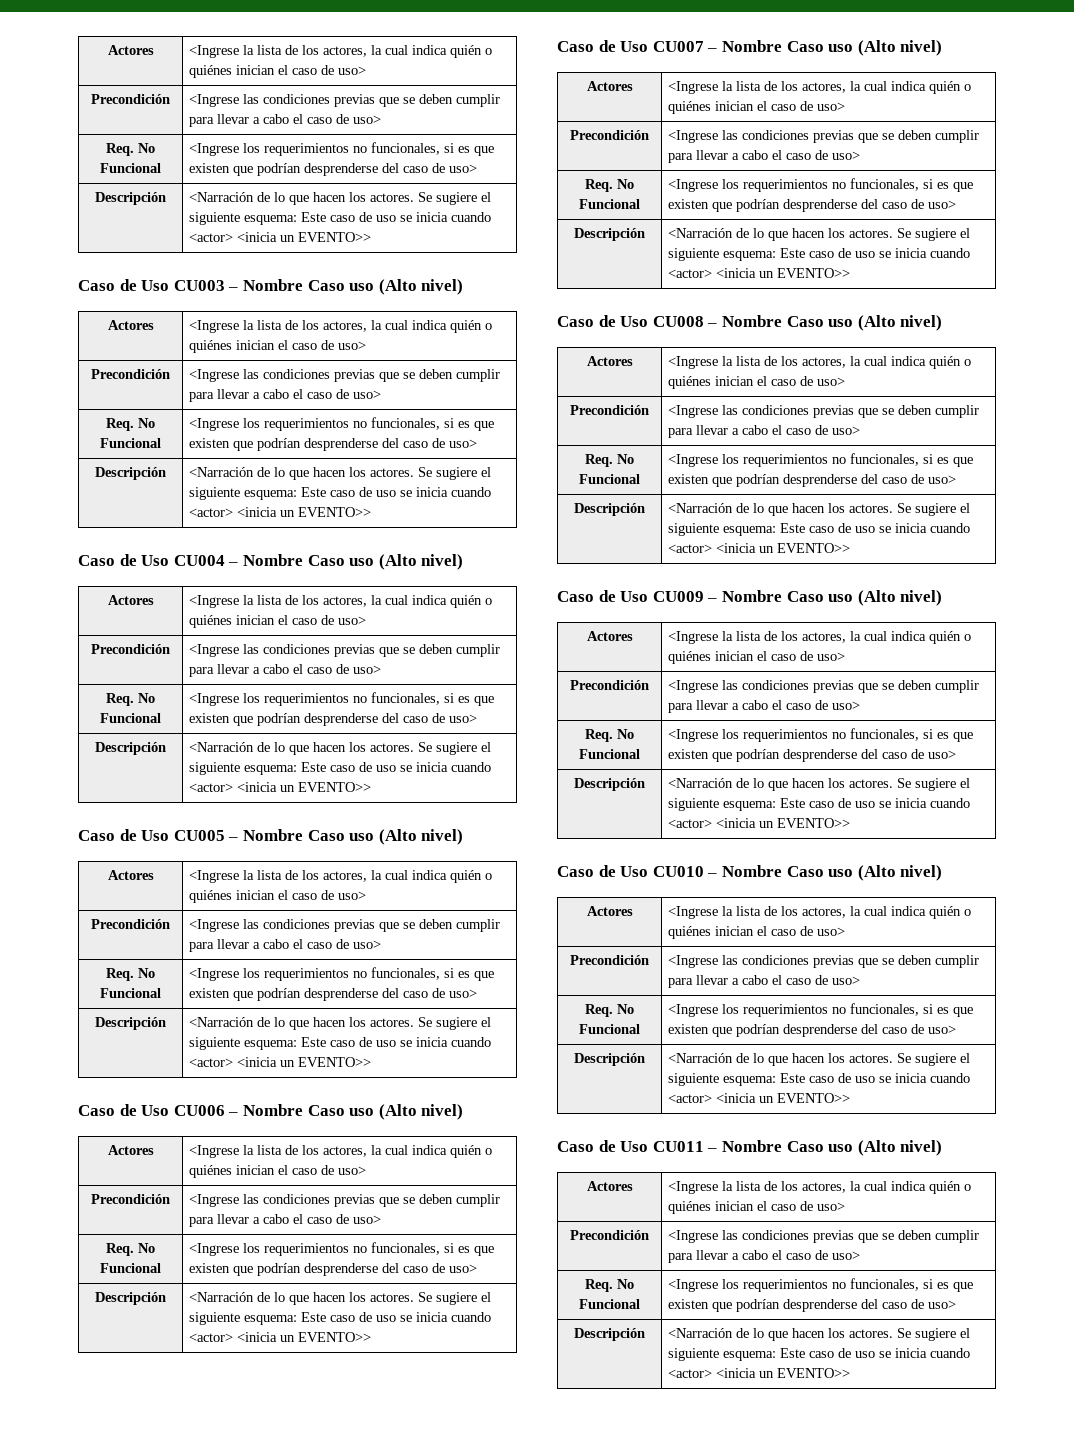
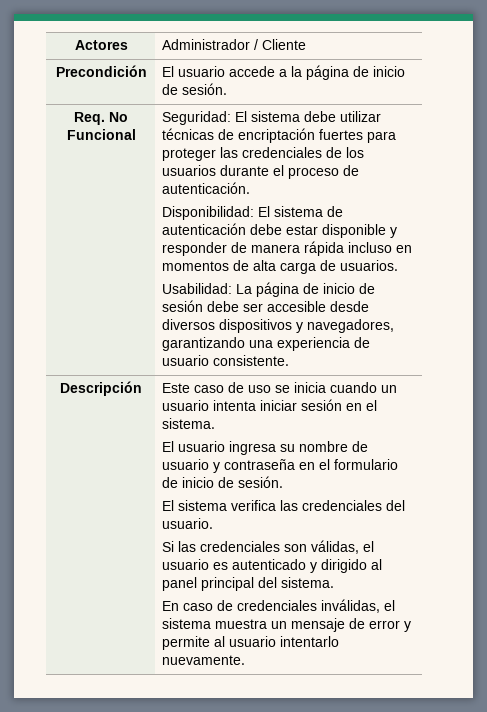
[107,45,154,55] [189,45,493,58] [189,65,367,78] [91,94,170,104] [189,94,501,107] [189,114,382,127] [106,143,155,156] [100,163,161,173] [189,142,495,156] [189,163,478,176] [95,192,166,205] [189,192,492,205] [189,212,492,225] [189,232,372,242] [78,279,464,295] [107,320,154,330] [189,320,493,333] [189,340,367,353] [91,369,170,379] [189,369,501,382] [189,389,382,402] [106,418,155,431] [100,438,161,448] [189,417,495,431] [189,438,478,451] [95,467,166,480] [189,467,492,480] [189,487,492,500] [189,507,372,517] [78,554,464,570] [107,595,154,605] [189,595,493,608] [189,615,367,628] [91,644,170,654] [189,644,501,657] [189,664,382,677] [106,693,155,706] [100,713,161,723] [189,692,495,706] [189,713,478,726] [95,742,166,755] [189,742,492,755] [189,762,492,775] [189,782,372,792] [78,829,464,845] [107,870,154,880] [189,870,493,883] [189,890,367,903] [91,919,170,929] [189,919,501,932] [189,939,382,952] [106,968,155,981] [100,988,161,998] [189,967,495,981] [189,988,478,1001] [95,1017,166,1030] [189,1017,492,1030] [189,1037,492,1050] [189,1057,372,1067] [78,1104,464,1120] [107,1145,154,1155] [189,1145,493,1158] [189,1165,367,1178] [91,1194,170,1204] [189,1194,501,1207] [189,1214,382,1227] [106,1243,155,1256] [100,1263,161,1273] [189,1242,495,1256] [189,1263,478,1276] [95,1292,166,1305] [189,1292,492,1305] [189,1312,492,1325] [189,1332,372,1342] [557,40,943,56] [586,81,633,91] [668,81,972,94] [668,101,846,114] [570,130,649,140] [668,130,980,143] [668,150,861,163] [585,179,634,192] [579,199,640,209] [668,178,974,192] [668,199,957,212] [574,228,645,241] [668,228,971,241] [668,248,971,261] [668,268,851,278] [557,315,943,331] [586,356,633,366] [668,356,972,369] [668,376,846,389] [570,405,649,415] [668,405,980,418] [668,425,861,438] [585,454,634,467] [579,474,640,484] [668,453,974,467] [668,474,957,487] [574,503,645,516] [668,503,971,516] [668,523,971,536] [668,543,851,553] [557,590,943,606] [586,631,633,641] [668,631,972,644] [668,651,846,664] [570,680,649,690] [668,680,980,693] [668,700,861,713] [585,729,634,742] [579,749,640,759] [668,728,974,742] [668,749,957,762] [574,778,645,791] [668,778,971,791] [668,798,971,811] [668,818,851,828] [557,865,943,881] [586,906,633,916] [668,906,972,919] [668,926,846,939] [570,955,649,965] [668,955,980,968] [668,975,861,988] [585,1004,634,1017] [579,1024,640,1034] [668,1003,974,1017] [668,1024,957,1037] [574,1053,645,1066] [668,1053,971,1066] [668,1073,971,1086] [668,1093,851,1103] [557,1140,943,1156] [586,1181,633,1191] [668,1181,972,1194] [668,1201,846,1214] [570,1230,649,1240] [668,1230,980,1243] [668,1250,861,1263] [585,1279,634,1292] [579,1299,640,1309] [668,1278,974,1292] [668,1299,957,1312] [574,1328,645,1341] [668,1328,971,1341] [668,1348,971,1361] [668,1368,851,1378] Actores | <Ingrese la lista de los actores, la cual indica quién o quiénes inician el caso de uso> // Precondición | <Ingrese las condiciones previas que se deben cumplir para llevar a cabo el caso de uso> // Req. No Funcional | <Ingrese los requerimientos no funcionales, si es que existen que podrían desprenderse del caso de uso> // Descripción | <Narración de lo que hacen los actores. Se sugiere el siguiente esquema: Este caso de uso se inicia cuando <actor> <inicia un EVENTO>> // Caso de Uso CU003 – Nombre Caso uso (Alto nivel) // Actores | <Ingrese la lista de los actores, la cual indica quién o quiénes inician el caso de uso> // Precondición | <Ingrese las condiciones previas que se deben cumplir para llevar a cabo el caso de uso> // Req. No Funcional | <Ingrese los requerimientos no funcionales, si es que existen que podrían desprenderse del caso de uso> // Descripción | <Narración de lo que hacen los actores. Se sugiere el siguiente esquema: Este caso de uso se inicia cuando <actor> <inicia un EVENTO>> // Caso de Uso CU004 – Nombre Caso uso (Alto nivel) // Actores | <Ingrese la lista de los actores, la cual indica quién o quiénes inician el caso de uso> // Precondición | <Ingrese las condiciones previas que se deben cumplir para llevar a cabo el caso de uso> // Req. No Funcional | <Ingrese los requerimientos no funcionales, si es que existen que podrían desprenderse del caso de uso> // Descripción | <Narración de lo que hacen los actores. Se sugiere el siguiente esquema: Este caso de uso se inicia cuando <actor> <inicia un EVENTO>> // Caso de Uso CU005 – Nombre Caso uso (Alto nivel) // Actores | <Ingrese la lista de los actores, la cual indica quién o quiénes inician el caso de uso> // Precondición | <Ingrese las condiciones previas que se deben cumplir para llevar a cabo el caso de uso> // Req. No Funcional | <Ingrese los requerimientos no funcionales, si es que existen que podrían desprenderse del caso de uso> // Descripción | <Narración de lo que hacen los actores. Se sugiere el siguiente esquema: Este caso de uso se inicia cuando <actor> <inicia un EVENTO>> // Caso de Uso CU006 – Nombre Caso uso (Alto nivel) // Actores | <Ingrese la lista de los actores, la cual indica quién o quiénes inician el caso de uso> // Precondición | <Ingrese las condiciones previas que se deben cumplir para llevar a cabo el caso de uso> // Req. No Funcional | <Ingrese los requerimientos no funcionales, si es que existen que podrían desprenderse del caso de uso> // Descripción | <Narración de lo que hacen los actores. Se sugiere el siguiente esquema: Este caso de uso se inicia cuando <actor> <inicia un EVENTO>> // Caso de Uso CU007 – Nombre Caso uso (Alto nivel) // Actores | <Ingrese la lista de los actores, la cual indica quién o quiénes inician el caso de uso> // Precondición | <Ingrese las condiciones previas que se deben cumplir para llevar a cabo el caso de uso> // Req. No Funcional | <Ingrese los requerimientos no funcionales, si es que existen que podrían desprenderse del caso de uso> // Descripción | <Narración de lo que hacen los actores. Se sugiere el siguiente esquema: Este caso de uso se inicia cuando <actor> <inicia un EVENTO>> // Caso de Uso CU008 – Nombre Caso uso (Alto nivel) // Actores | <Ingrese la lista de los actores, la cual indica quién o quiénes inician el caso de uso> // Precondición | <Ingrese las condiciones previas que se deben cumplir para llevar a cabo el caso de uso> // Req. No Funcional | <Ingrese los requerimientos no funcionales, si es que existen que podrían desprenderse del caso de uso> // Descripción | <Narración de lo que hacen los actores. Se sugiere el siguiente esquema: Este caso de uso se inicia cuando <actor> <inicia un EVENTO>> // Caso de Uso CU009 – Nombre Caso uso (Alto nivel) // Actores | <Ingrese la lista de los actores, la cual indica quién o quiénes inician el caso de uso> // Precondición | <Ingrese las condiciones previas que se deben cumplir para llevar a cabo el caso de uso> // Req. No Funcional | <Ingrese los requerimientos no funcionales, si es que existen que podrían desprenderse del caso de uso> // Descripción | <Narración de lo que hacen los actores. Se sugiere el siguiente esquema: Este caso de uso se inicia cuando <actor> <inicia un EVENTO>> // Caso de Uso CU010 – Nombre Caso uso (Alto nivel) // Actores | <Ingrese la lista de los actores, la cual indica quién o quiénes inician el caso de uso> // Precondición | <Ingrese las condiciones previas que se deben cumplir para llevar a cabo el caso de uso> // Req. No Funcional | <Ingrese los requerimientos no funcionales, si es que existen que podrían desprenderse del caso de uso> // Descripción | <Narración de lo que hacen los actores. Se sugiere el siguiente esquema: Este caso de uso se inicia cuando <actor> <inicia un EVENTO>> // Caso de Uso CU011 – Nombre Caso uso (Alto nivel) // Actores | <Ingrese la lista de los actores, la cual indica quién o quiénes inician el caso de uso> // Precondición | <Ingrese las condiciones previas que se deben cumplir para llevar a cabo el caso de uso> // Req. No Funcional | <Ingrese los requerimientos no funcionales, si es que existen que podrían desprenderse del caso de uso> // Descripción | <Narración de lo que hacen los actores. Se sugiere el siguiente esquema: Este caso de uso se inicia cuando <actor> <inicia un EVENTO>> -> [74,40,128,50] [161,39,306,50] [55,65,147,77] [161,65,405,80] [161,83,227,95] [74,112,128,125] [66,129,136,140] [161,111,381,125] [161,128,396,143] [161,147,364,161] [161,165,359,179] [161,182,250,194] [161,206,343,220] [161,223,397,238] [161,241,412,256] [161,260,398,274] [161,282,375,297] [161,300,369,312] [161,319,394,333] [161,337,370,351] [161,355,289,366] [60,381,142,396] [161,382,397,393] [161,399,377,411] [161,418,215,429] [161,441,368,455] [161,459,398,473] [161,476,283,488] [161,500,405,511] [161,518,213,529] [161,540,374,554] [161,559,382,573] [161,577,334,591] [161,599,395,613] [161,618,411,632] [161,636,339,650] [161,655,245,665] Actores | Administrador / Cliente // Precondición | El usuario accede a la página de inicio de sesión. // Req. No Funcional | Seguridad: El sistema debe utilizar técnicas de encriptación fuertes para proteger las credenciales de los usuarios durante el proceso de autenticación. // Disponibilidad: El sistema de autenticación debe estar disponible y responder de manera rápida incluso en momentos de alta carga de usuarios. // Usabilidad: La página de inicio de sesión debe ser accesible desde diversos dispositivos y navegadores, garantizando una experiencia de usuario consistente. // Descripción | Este caso de uso se inicia cuando un usuario intenta iniciar sesión en el sistema. // El usuario ingresa su nombre de usuario y contraseña en el formulario de inicio de sesión. // El sistema verifica las credenciales del usuario. // Si las credenciales son válidas, el usuario es autenticado y dirigido al panel principal del sistema. // En caso de credenciales inválidas, el sistema muestra un mensaje de error y permite al usuario intentarlo nuevamente.

